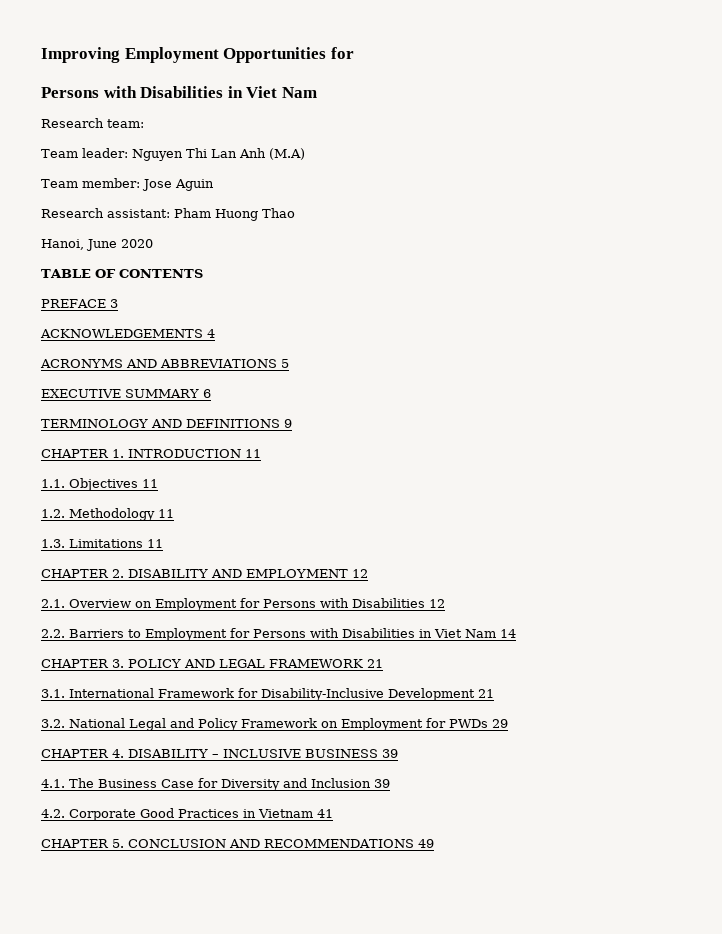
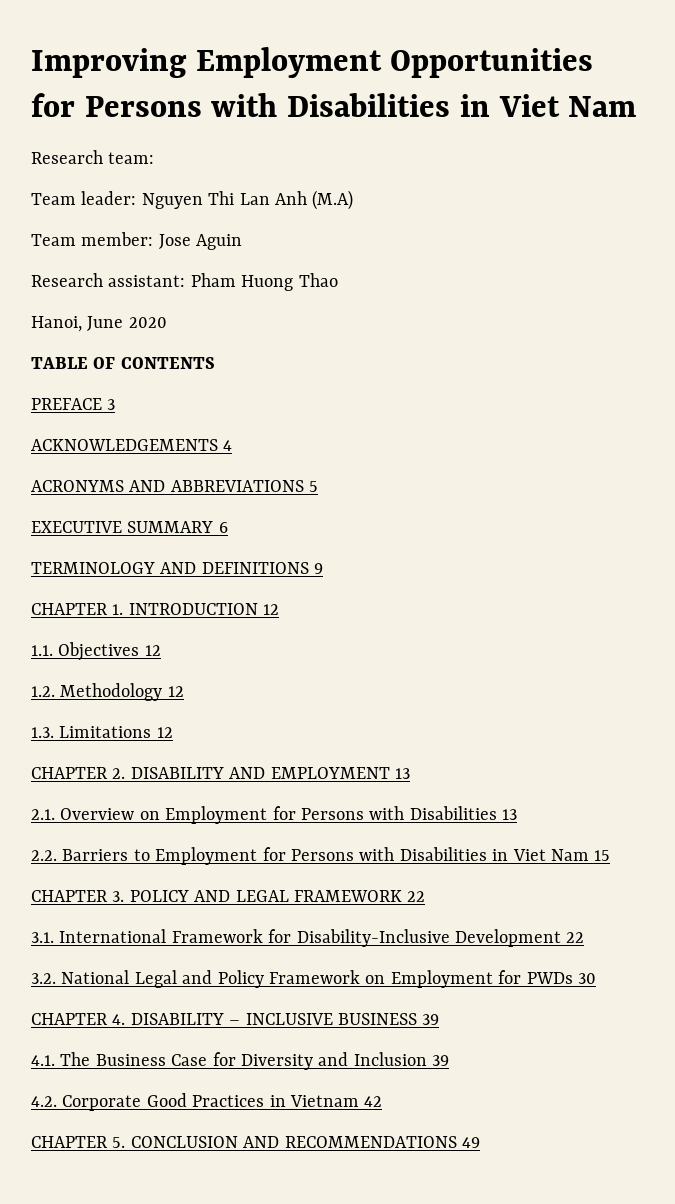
(354, 53) // -> (75, 105) none
[245,449,261,458] 11 -> [263,604,280,615] 12
[142,479,158,488] 11 -> [144,645,161,656] 12
[158,509,174,518] 11 -> [167,686,184,697] 12
[147,539,163,548] 11 -> [156,727,173,738] 12
[352,569,368,578] 12 -> [395,768,410,779] 13
[429,599,445,608] 12 -> [502,809,518,820] 13
[500,629,516,638] 14 -> [594,850,611,861] 15
[367,659,383,668] 21 -> [407,891,426,902] 22
[478,689,494,698] 21 -> [566,932,585,943] 22
[492,719,508,728] 29 -> [577,973,596,984] 30
[317,809,333,818] 41 -> [364,1096,383,1107] 42

